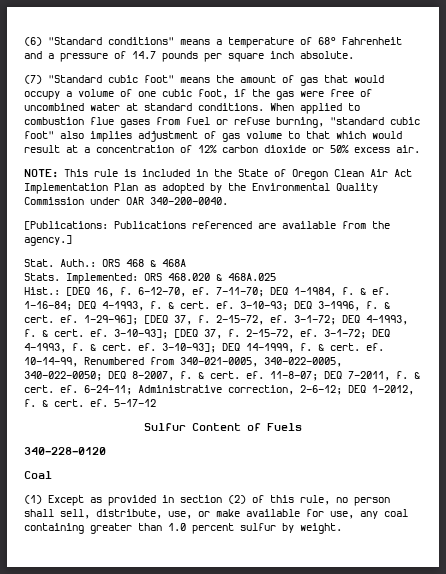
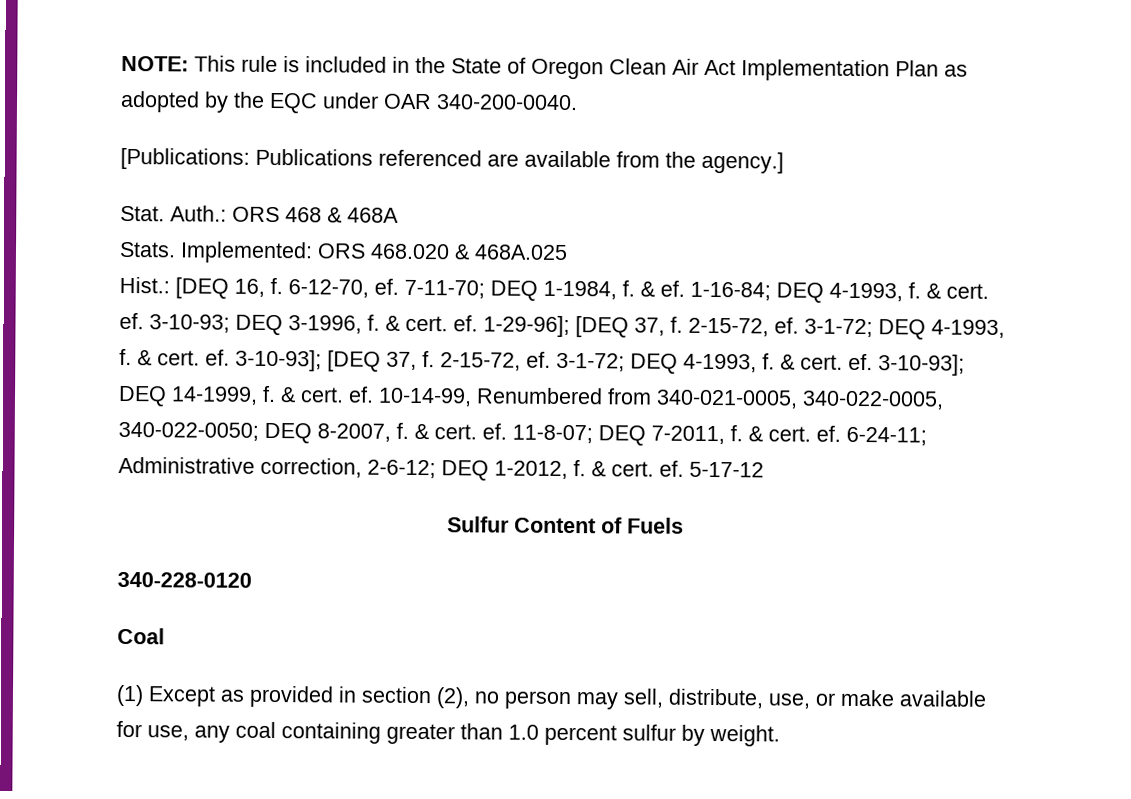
[24,37,402,48] [24,51,354,62] [24,75,384,86] [24,89,372,100] [24,103,360,114] [24,117,420,128] [24,131,402,142] [24,145,420,153] (6) "Standard conditions" means a temperature of 68° Fahrenheit and a pressure of 14.7 pounds per square inch absolute. // (7) "Standard cubic foot" means the amount of gas that would occupy a volume of one cubic foot, if the gas were free of uncombined water at standard conditions. When applied to combustion flue gases from fuel or refuse burning, "standard cubic foot" also implies adjustment of gas volume to that which would result at a concentration of 12% carbon dioxide or 50% excess air. // -> (121, 63) none
[252,183,378,193] [24,197,84,205] Environmental Quality Commission -> [269,92,318,114] EQC
[228,495,330,505] (2) of this rule, -> [436,687,470,709] (2),
[24,509,54,517] shall -> [576,692,619,710] may

